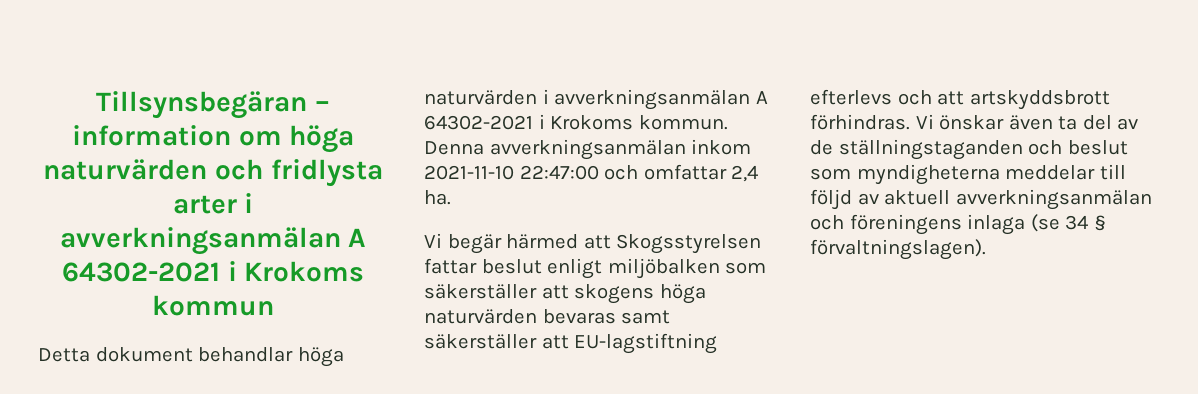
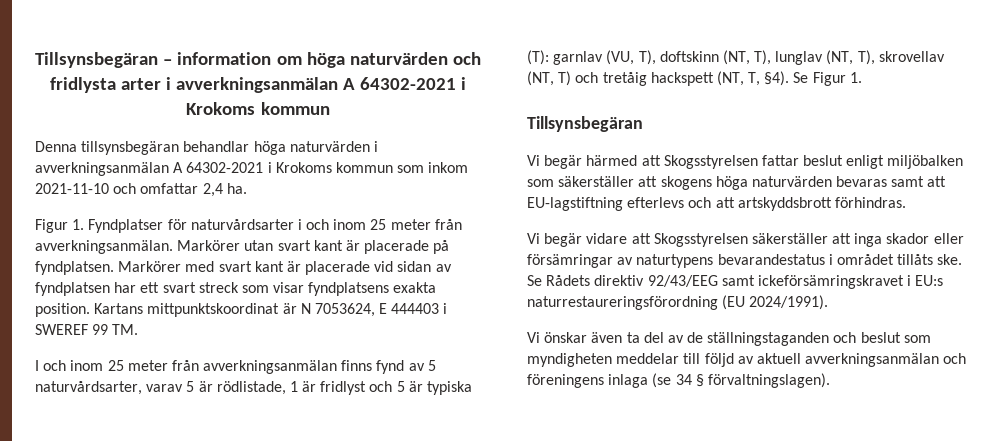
[38,347,193,362] Detta dokument -> [35,141,180,155] Denna tillsynsbegäran
[638,115,728,130] [424,139,686,160] kommun. Denna avverkningsanmälan -> [335,162,425,173] kommun som
[519,165,599,180] 22:47:00 -> (109, 188) none
(451, 197) none -> [35,219,462,233] [35,240,450,254] [35,261,452,275] [35,282,437,296] [35,303,448,317] [35,324,139,335] [35,360,436,374] [35,381,473,395] [527,50,945,65] [527,71,862,86] [527,116,643,132] // Figur 1. Fyndplatser för naturvårdsarter i och inom 25 meter från avverkningsanmälan. Markörer utan svart kant är placerade på fyndplatsen. Markörer med svart kant är placerade vid sidan av fyndplatsen har ett svart streck som visar fyndplatsens exakta position. Kartans mittpunktskoordinat är N 7053624, E 444403 i SWEREF 99 TM. // I och inom 25 meter från avverkningsanmälan finns fynd av 5 naturvårdsarter, varav 5 är rödlistade, 1 är fridlyst och 5 är typiska (T): garnlav (VU, T), doftskinn (NT, T), lunglav (NT, T), skrovellav (NT, T) och tretåig hackspett (NT, T, §4). Se Figur 1. // Tillsynsbegäran
[424,334,537,349] säkerställer -> (925, 181) none
(910, 122) none -> [527,233,964,247] [527,254,963,268] [527,275,944,289] [527,295,829,310] // Vi begär vidare att Skogsstyrelsen säkerställer att inga skador eller försämringar av naturtypens bevarandestatus i området tillåts ske. Se Rådets direktiv 92/43/EEG samt ickeförsämringskravet i EU:s naturrestaureringsförordning (EU 2024/1991). //
[856,164,1000,185] myndigheterna -> [527,353,612,367] myndigheten

